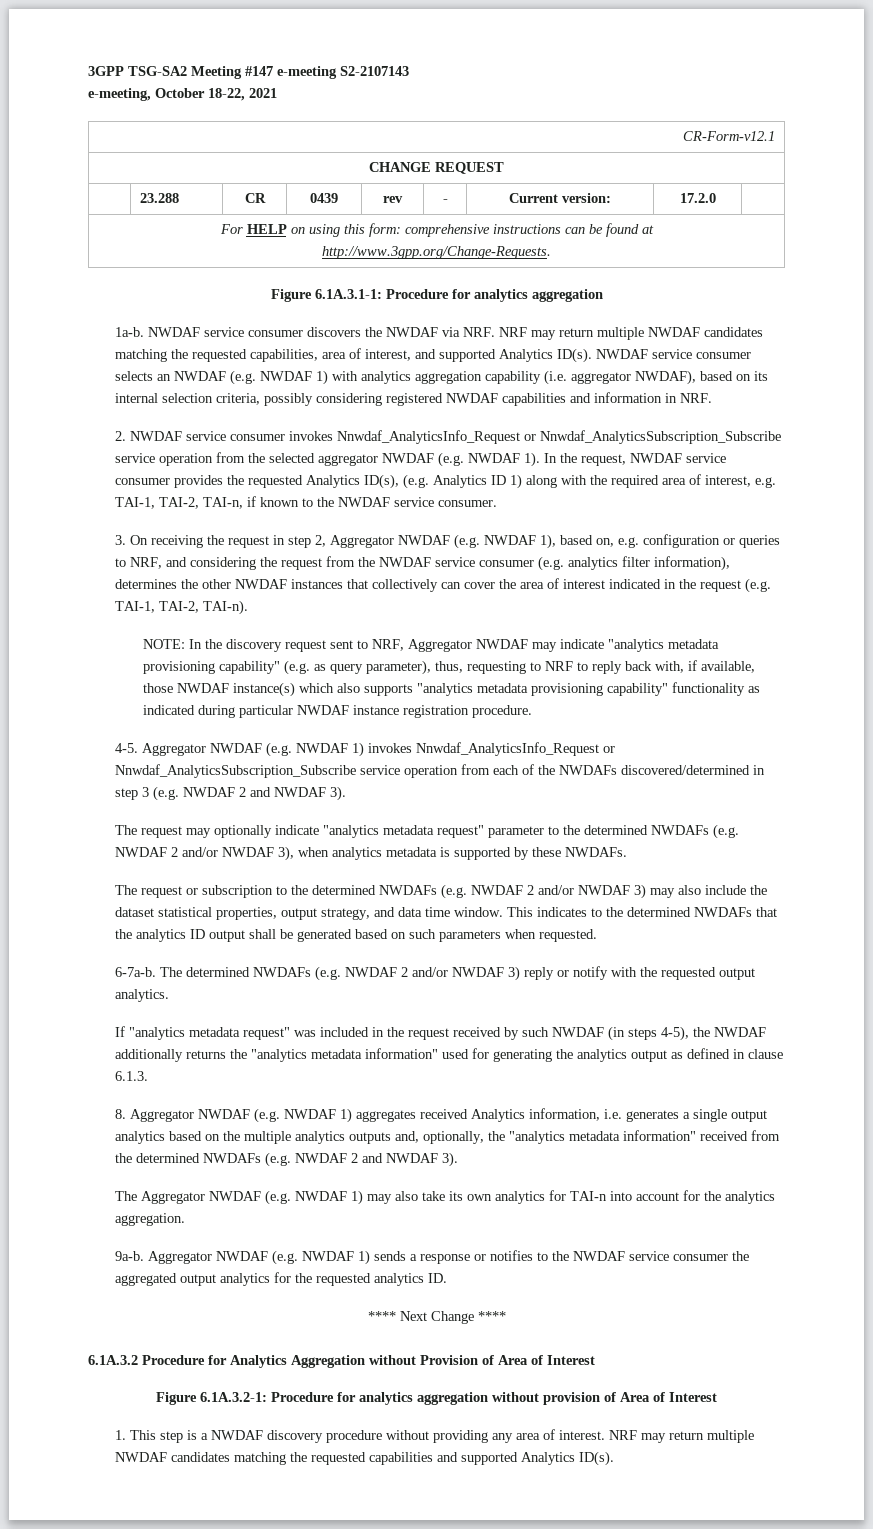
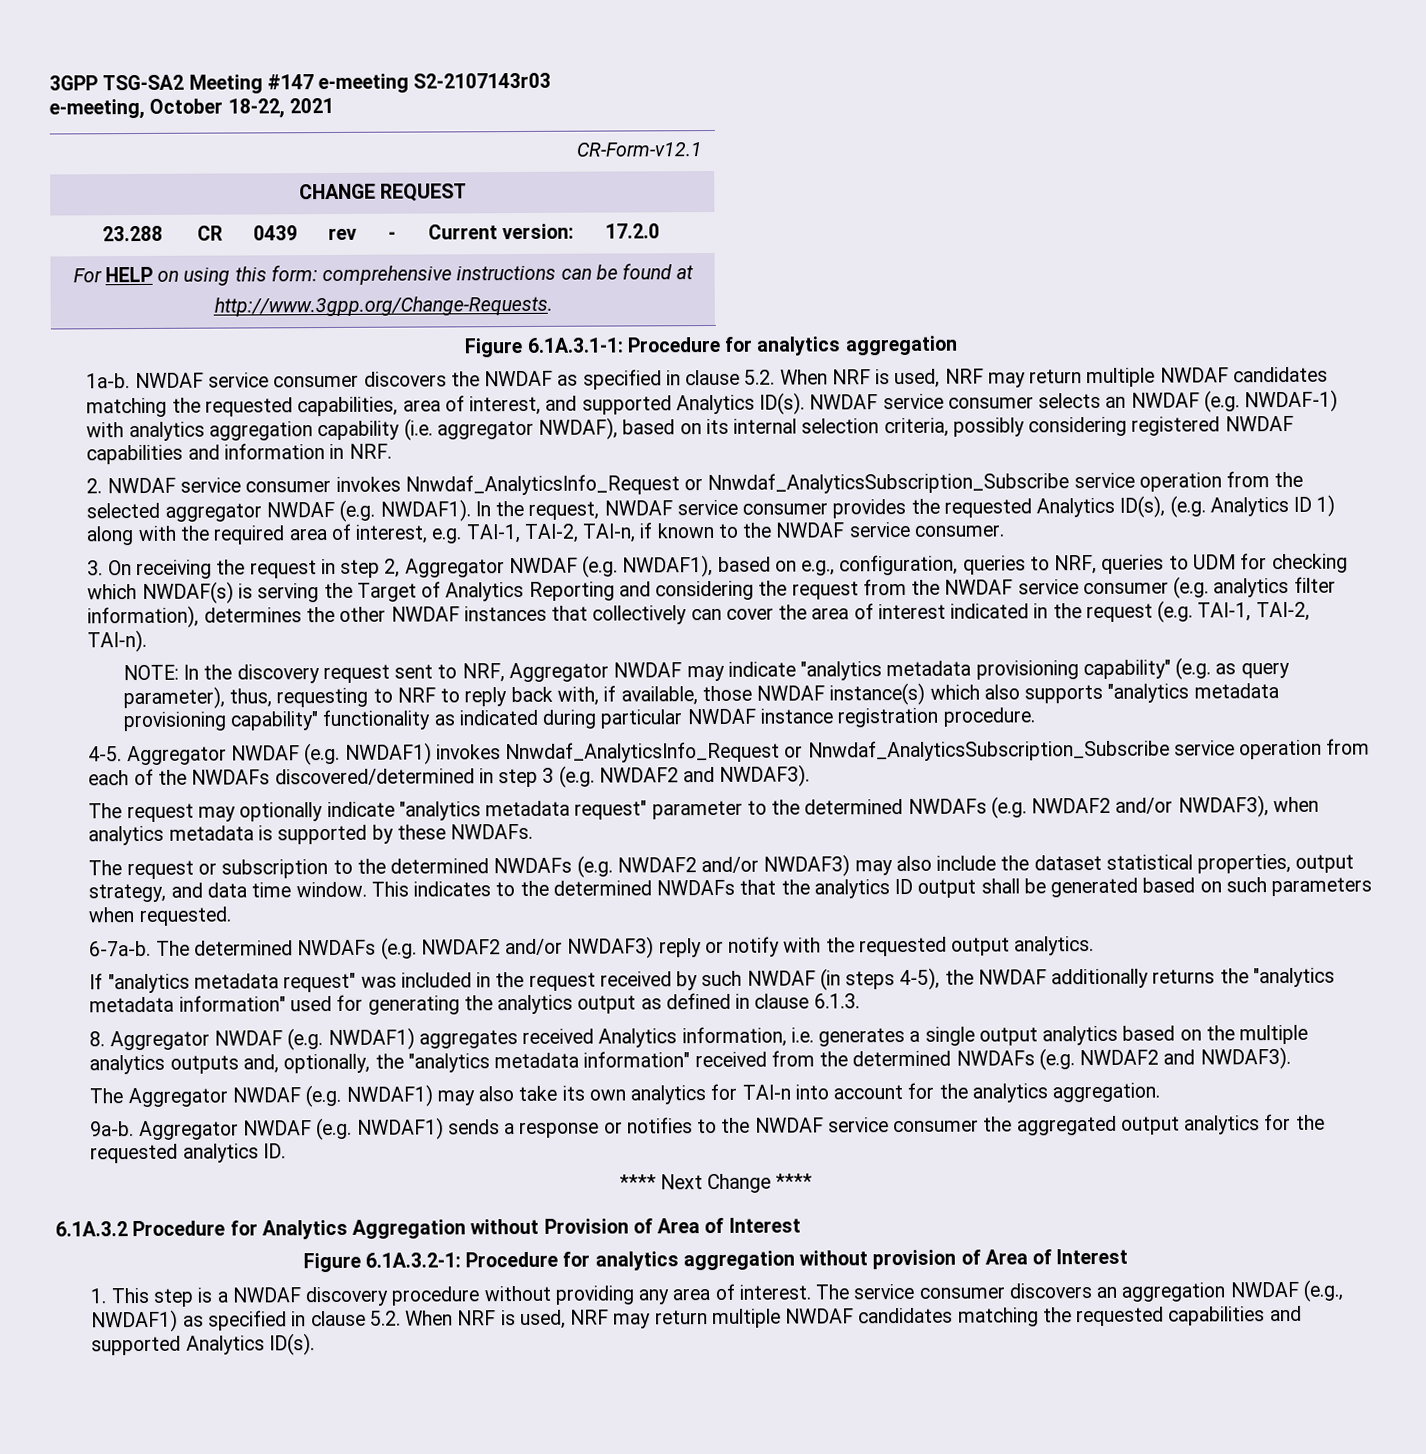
[340,66,409,76] S2-2107143 -> [413,72,552,89] S2-2107143r03
[442,327,496,337] via NRF. -> [557,368,941,390] as specified in clause 5.2. When NRF is used,
[260,370,329,385] NWDAF 1) -> [1244,389,1339,413] NWDAF-1)
[468,452,541,467] NWDAF 1). -> [379,499,471,522] NWDAF1).
[484,534,781,549] [115,557,163,569] NWDAF 1), based on, e.g. configuration or queries to NRF, -> [622,553,1348,578] [87,581,615,604] NWDAF1), based on e.g., configuration, queries to NRF, queries to UDM for checking which NWDAF(s) is serving the Target of Analytics Reporting
[296,742,365,757] NWDAF 1) -> [344,742,432,765] NWDAF1)
[183,786,347,801] NWDAF 2 and NWDAF 3). -> [598,764,811,787] NWDAF2 and NWDAF3).
[115,846,295,861] NWDAF 2 and/or NWDAF 3), -> [1031,795,1269,818] NWDAF2 and/or NWDAF3),
[471,884,647,899] NWDAF 2 and/or NWDAF 3) -> [616,854,851,877] NWDAF2 and/or NWDAF3)
[345,966,521,981] NWDAF 2 and/or NWDAF 3) -> [420,936,655,959] NWDAF2 and/or NWDAF3)
[284,1108,353,1123] NWDAF 1) -> [327,1027,415,1051] NWDAF1)
[295,1152,459,1167] NWDAF 2 and NWDAF 3). -> [1079,1046,1291,1070] NWDAF2 and NWDAF3).
[295,1190,364,1205] NWDAF 1) -> [345,1084,433,1107] NWDAF1)
[302,1250,371,1265] NWDAF 1) -> [356,1117,444,1140] NWDAF1)
(606, 1435) none -> [815,1279,1345,1302] [91,1309,566,1333] The service consumer discovers an aggregation NWDAF (e.g., NWDAF1) as specified in clause 5.2. When NRF is used,

